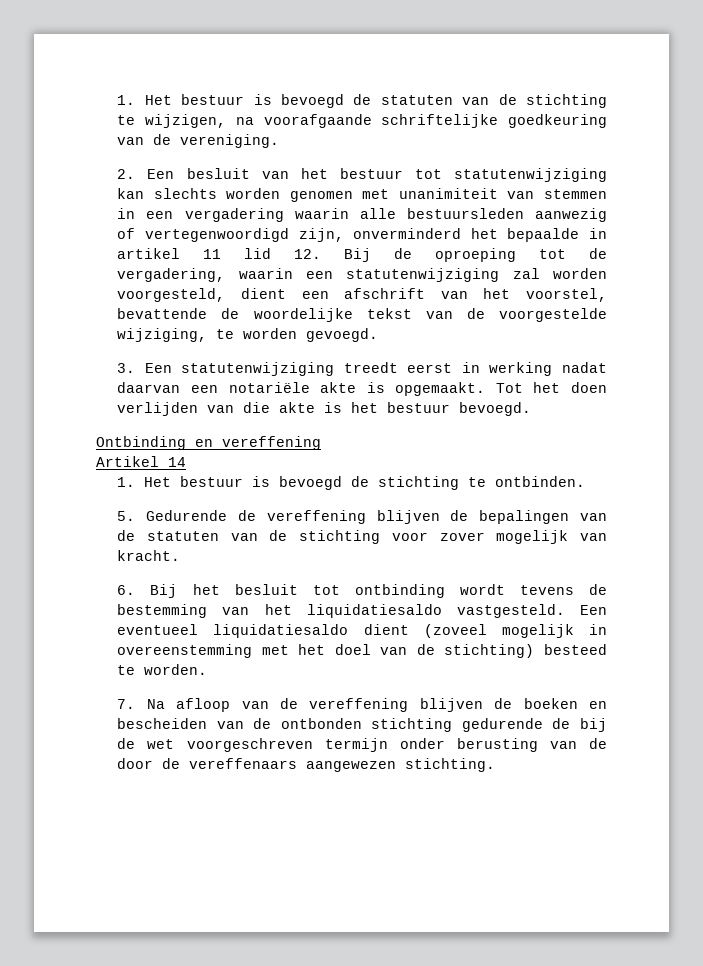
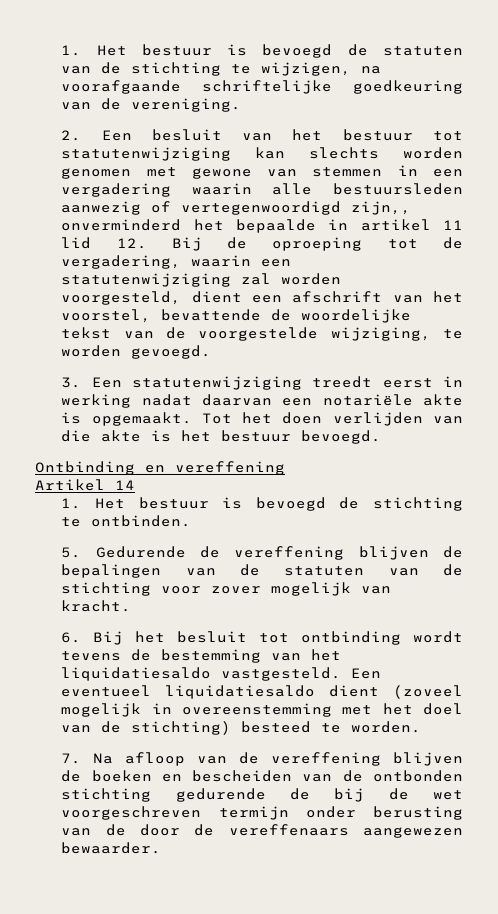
[398,188,498,199] unanimiteit -> [191,168,252,179] gewone
[298,228,344,242] zijn, -> [351,201,412,215] zijn,,
[405,758,496,772] stichting. -> [61,842,162,854] bewaarder.

